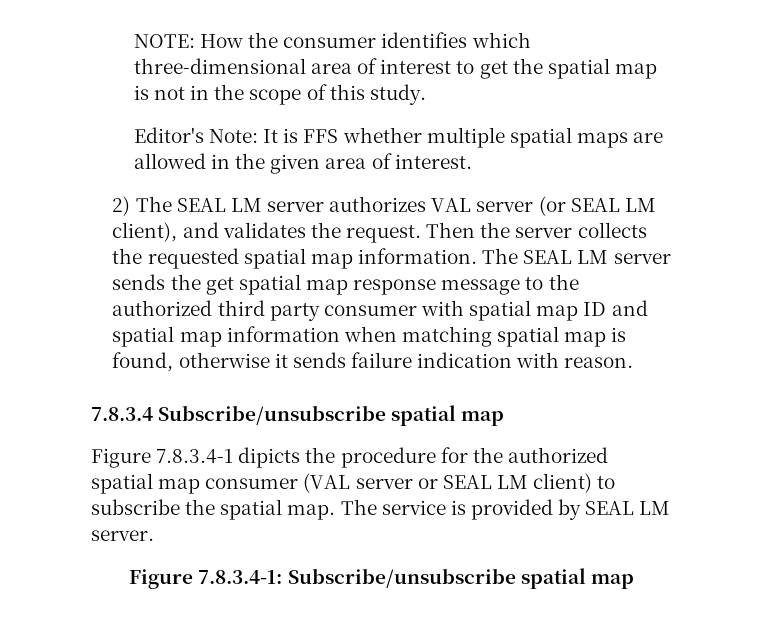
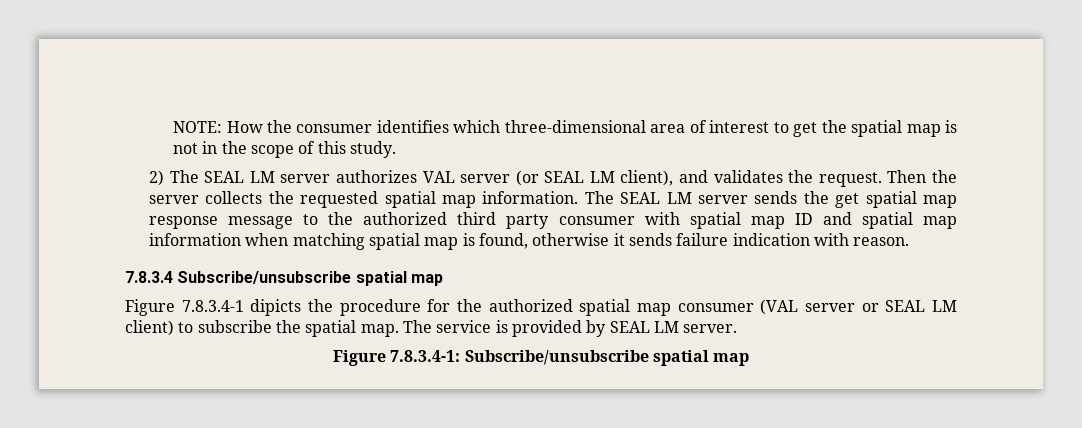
[133,127,664,148] [133,153,472,174] // Editor's Note: It is FFS whether multiple spatial maps are allowed in the given area of interest. -> (396, 149) none

